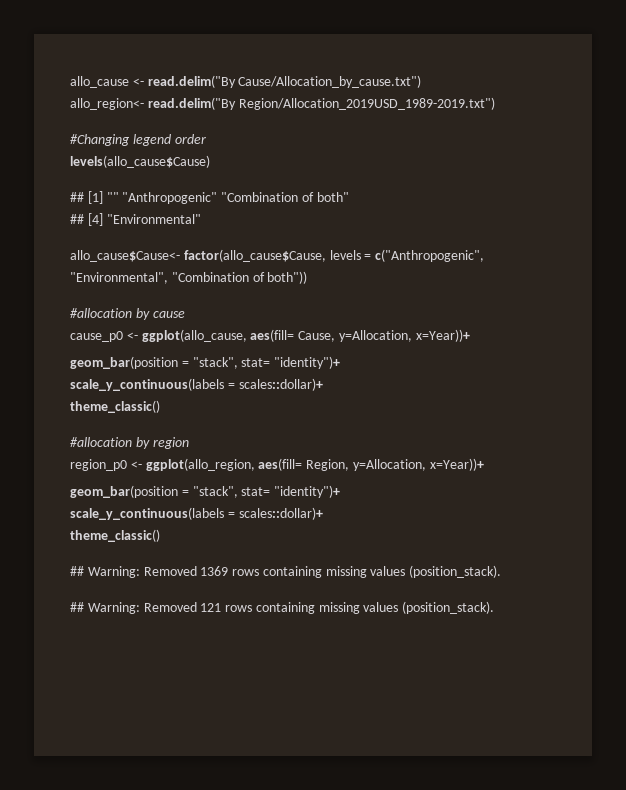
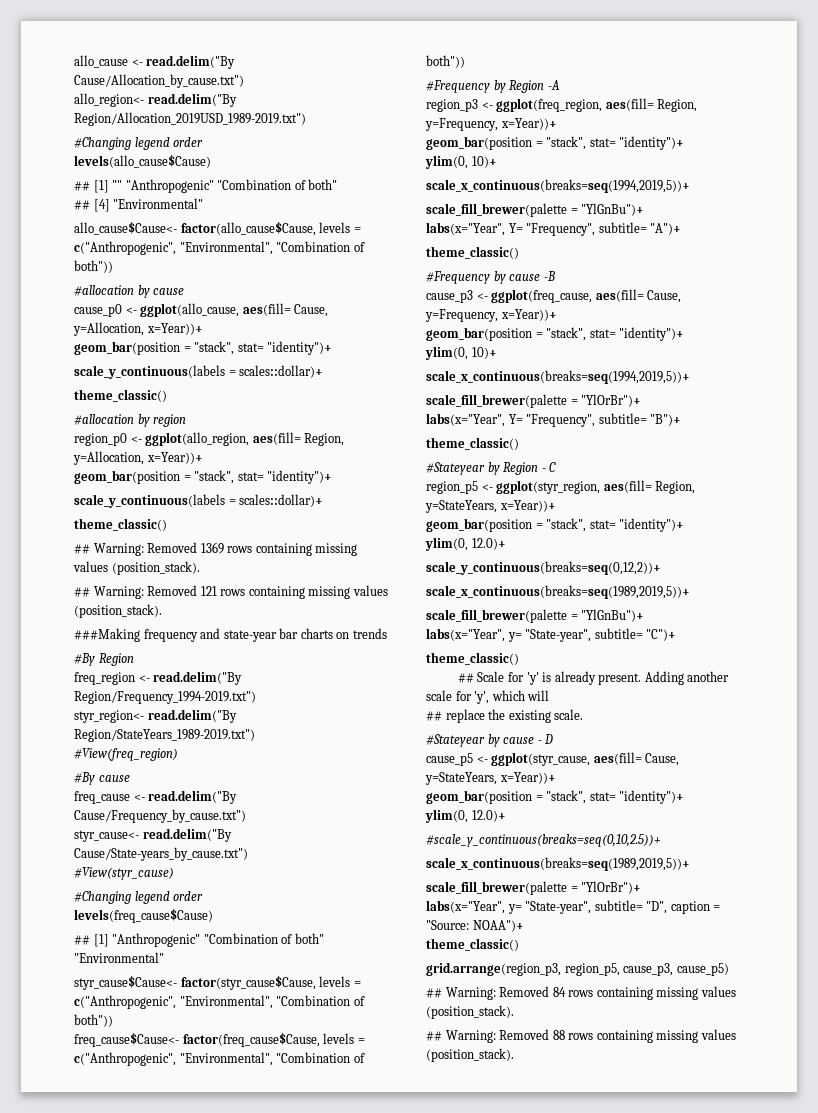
(495, 607) none -> [74,628,387,642] [74,653,134,666] [74,671,243,685] [74,691,256,704] [74,709,237,723] [74,729,255,742] [74,748,178,761] [74,772,130,785] [74,790,238,804] [74,809,246,823] [74,828,232,842] [74,847,248,861] [74,867,174,880] [74,891,204,904] [74,908,213,923] [74,933,324,947] [74,952,164,963] [74,975,361,990] [74,995,365,1009] [74,1014,113,1027] [74,1032,365,1047] [74,1052,365,1066] [426,55,465,68] [426,80,560,93] [426,98,698,112] [425,118,557,131] [426,136,685,150] [425,155,497,169] [426,179,690,193] [426,203,645,217] [426,222,682,236] [426,246,519,259] [426,271,555,284] [426,289,682,303] [425,309,557,322] [426,327,685,341] [425,346,497,360] [426,370,690,384] [426,394,642,408] [426,413,682,427] [426,437,519,450] [426,462,557,475] [426,480,696,494] [425,500,556,513] [426,518,685,532] [425,537,506,551] [426,561,661,575] [426,585,690,599] [426,609,645,623] [426,628,677,642] [426,652,519,665] [457,671,730,685] [426,690,550,704] [426,709,584,723] [426,734,554,747] [426,752,680,766] [425,772,556,785] [426,790,685,804] [425,809,506,823] [426,834,661,847] [426,857,690,871] [426,881,642,895] [426,900,721,914] [426,920,524,932] [426,938,519,951] [426,962,729,976] [426,986,736,1000] [426,1005,514,1019] [426,1029,736,1043] [426,1048,514,1062] // ###Making frequency and state-year bar charts on trends // #By Region // freq_region <- read.delim("By Region/Frequency_1994-2019.txt") // styr_region<- read.delim("By Region/StateYears_1989-2019.txt") // #View(freq_region) // #By cause // freq_cause <- read.delim("By Cause/Frequency_by_cause.txt") // styr_cause<- read.delim("By Cause/State-years_by_cause.txt") // #View(styr_cause) // #Changing legend order // levels(freq_cause$Cause) // ## [1] "Anthropogenic" "Combination of both" "Environmental" // styr_cause$Cause<- factor(styr_cause$Cause, levels = c("Anthropogenic", "Environmental", "Combination of both")) // freq_cause$Cause<- factor(freq_cause$Cause, levels = c("Anthropogenic", "Environmental", "Combination of both")) // #Frequency by Region -A // region_p3 <- ggplot(freq_region, aes(fill= Region, y=Frequency, x=Year))+ // geom_bar(position = "stack", stat= "identity")+ // ylim(0, 10)+ // scale_x_continuous(breaks=seq(1994,2019,5))+ // scale_fill_brewer(palette = "YlGnBu")+ // labs(x="Year", Y= "Frequency", subtitle= "A")+ // theme_classic() // #Frequency by cause -B // cause_p3 <- ggplot(freq_cause, aes(fill= Cause, y=Frequency, x=Year))+ // geom_bar(position = "stack", stat= "identity")+ // ylim(0, 10)+ // scale_x_continuous(breaks=seq(1994,2019,5))+ // scale_fill_brewer(palette = "YlOrBr")+ // labs(x="Year", Y= "Frequency", subtitle= "B")+ // theme_classic() // #Stateyear by Region - C // region_p5 <- ggplot(styr_region, aes(fill= Region, y=StateYears, x=Year))+ // geom_bar(position = "stack", stat= "identity")+ // ylim(0, 12.0)+ // scale_y_continuous(breaks=seq(0,12,2))+ // scale_x_continuous(breaks=seq(1989,2019,5))+ // scale_fill_brewer(palette = "YlGnBu")+ // labs(x="Year", y= "State-year", subtitle= "C")+ // theme_classic() // ## Scale for 'y' is already present. Adding another scale for 'y', which will // ## replace the existing scale. // #Stateyear by cause - D // cause_p5 <- ggplot(styr_cause, aes(fill= Cause, y=StateYears, x=Year))+ // geom_bar(position = "stack", stat= "identity")+ // ylim(0, 12.0)+ // #scale_y_continuous(breaks=seq(0,10,2.5))+ // scale_x_continuous(breaks=seq(1989,2019,5))+ // scale_fill_brewer(palette = "YlOrBr")+ // labs(x="Year", y= "State-year", subtitle= "D", caption = "Source: NOAA")+ // theme_classic() // grid.arrange(region_p3, region_p5, cause_p3, cause_p5) // ## Warning: Removed 84 rows containing missing values (position_stack). // ## Warning: Removed 88 rows containing missing values (position_stack).

